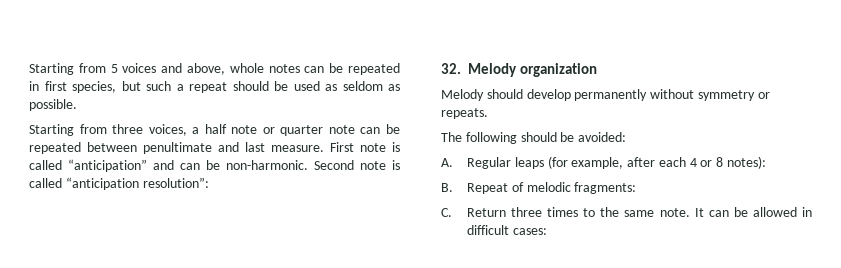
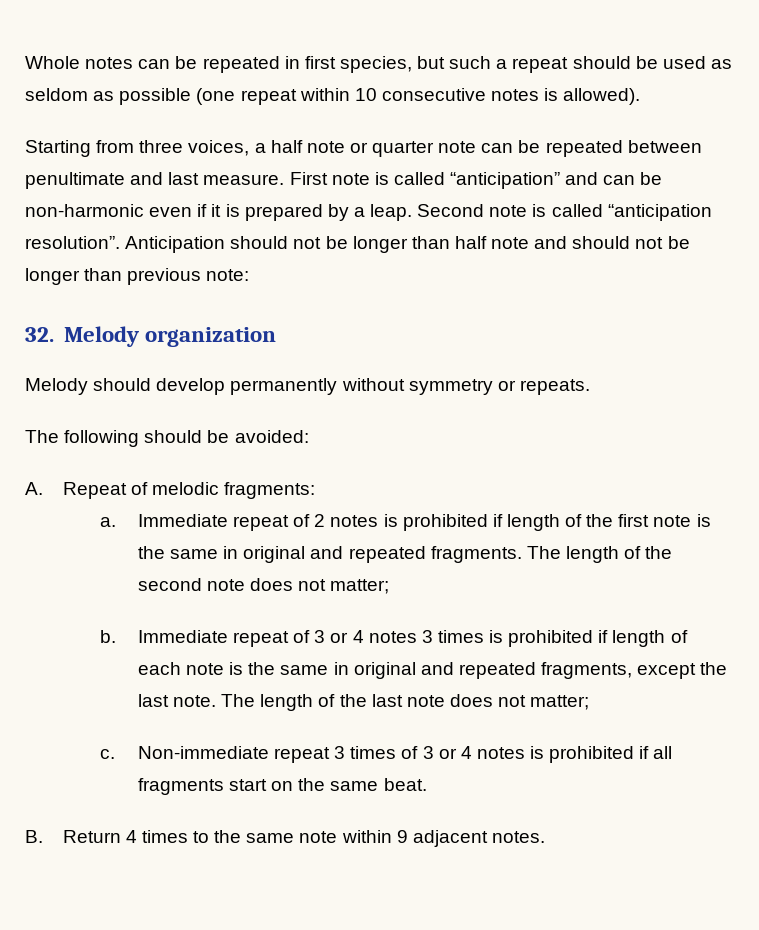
[29,63,264,75] Starting from 5 voices and above, whole -> [25,56,80,69] Whole
[29,99,77,111] possible. -> [119,88,641,105] possible (one repeat within 10 consecutive notes is allowed).
[226,160,308,170] non-harmonic. -> [25,204,413,221] non-harmonic even if it is prepared by a leap.
[142,177,209,188] resolution”: -> [25,236,690,253] [25,268,250,285] resolution”. Anticipation should not be longer than half note and should not be longer than previous note:
[466,156,767,169] [441,182,637,194] [441,207,812,217] [466,225,547,235] Regular leaps (for example, after each 4 or 8 notes): // B. Repeat of melodic fragments: // C. Return three times to the same note. It can be allowed in difficult cases: -> [62,482,316,499] [100,514,711,531] [137,546,673,563] [137,578,390,594] [100,630,688,647] [137,662,728,679] [137,694,590,711] [100,746,673,763] [137,778,427,795] [25,830,545,847] Repeat of melodic fragments: // a. Immediate repeat of 2 notes is prohibited if length of the first note is the same in original and repeated fragments. The length of the second note does not matter; // b. Immediate repeat of 3 or 4 notes 3 times is prohibited if length of each note is the same in original and repeated fragments, except the last note. The length of the last note does not matter; // c. Non-immediate repeat 3 times of 3 or 4 notes is prohibited if all fragments start on the same beat. // B. Return 4 times to the same note within 9 adjacent notes.

